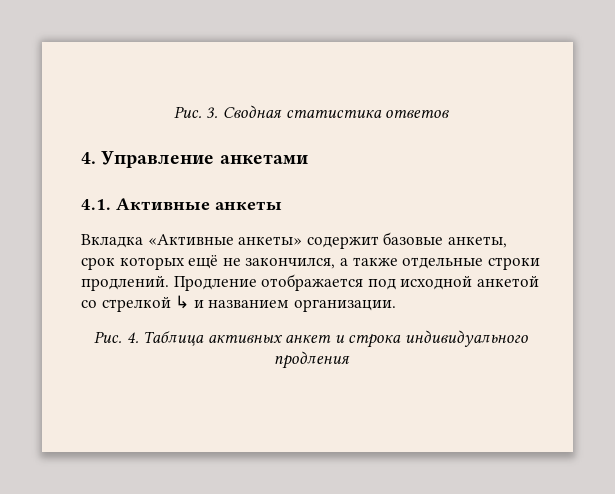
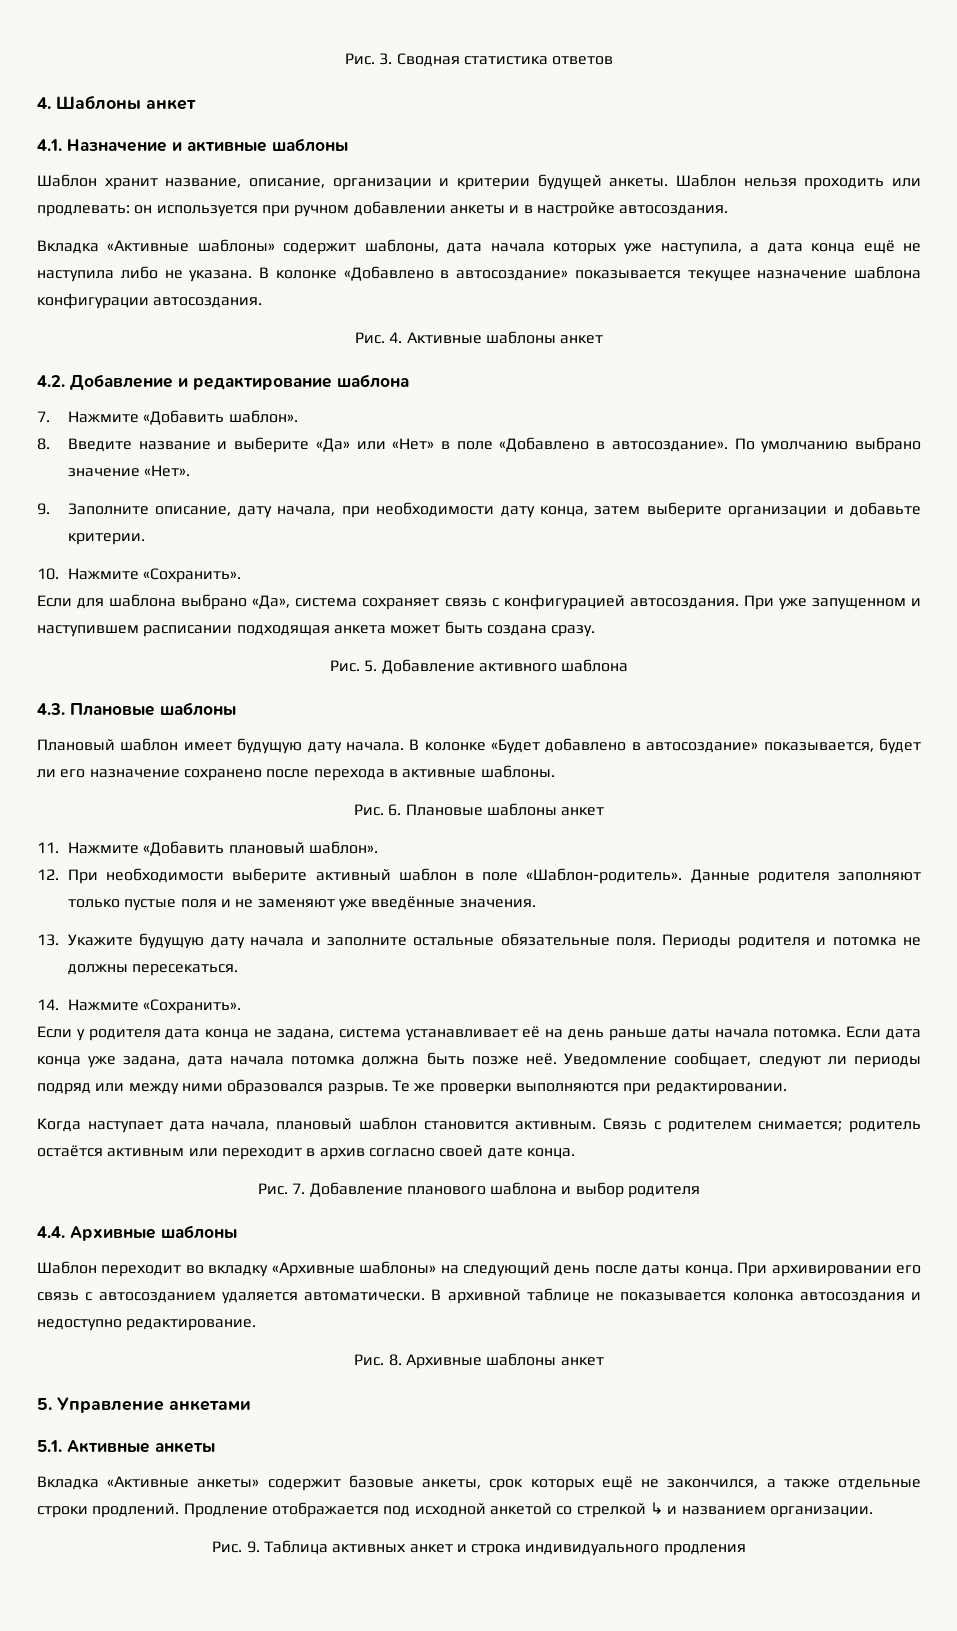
(96, 158) none -> [56,95,196,110] [37,138,348,152] [37,174,921,190] [37,201,729,217] [37,239,922,255] [37,266,921,282] [37,293,263,309] [354,331,604,344] [37,374,409,390] [37,410,298,425] [37,437,921,453] [68,465,191,477] [37,502,922,518] [68,533,146,545] [37,568,242,583] [37,594,921,610] [37,621,596,637] [329,659,629,674] [37,702,236,716] [37,738,921,754] [37,765,555,781] [353,803,605,816] [37,841,378,856] [37,868,921,884] [68,896,536,911] [37,933,921,949] [68,964,239,976] [37,999,242,1014] [37,1026,922,1041] [37,1052,921,1068] [37,1079,787,1095] [37,1117,921,1133] [37,1145,575,1160] [257,1182,701,1198] [37,1225,237,1241] [37,1261,922,1277] [37,1288,921,1304] [37,1319,257,1331] [354,1353,604,1369] [37,1398,52,1410] Шаблоны анкет // 4.1. Назначение и активные шаблоны // Шаблон хранит название, описание, организации и критерии будущей анкеты. Шаблон нельзя проходить или продлевать: он используется при ручном добавлении анкеты и в настройке автосоздания. // Вкладка «Активные шаблоны» содержит шаблоны, дата начала которых уже наступила, а дата конца ещё не наступила либо не указана. В колонке «Добавлено в автосоздание» показывается текущее назначение шаблона конфигурации автосоздания. // Рис. 4. Активные шаблоны анкет // 4.2. Добавление и редактирование шаблона // 7. Нажмите «Добавить шаблон». // 8. Введите название и выберите «Да» или «Нет» в поле «Добавлено в автосоздание». По умолчанию выбрано значение «Нет». // 9. Заполните описание, дату начала, при необходимости дату конца, затем выберите организации и добавьте критерии. // 10. Нажмите «Сохранить». // Если для шаблона выбрано «Да», система сохраняет связь с конфигурацией автосоздания. При уже запущенном и наступившем расписании подходящая анкета может быть создана сразу. // Рис. 5. Добавление активного шаблона // 4.3. Плановые шаблоны // Плановый шаблон имеет будущую дату начала. В колонке «Будет добавлено в автосоздание» показывается, будет ли его назначение сохранено после перехода в активные шаблоны. // Рис. 6. Плановые шаблоны анкет // 11. Нажмите «Добавить плановый шаблон». // 12. При необходимости выберите активный шаблон в поле «Шаблон-родитель». Данные родителя заполняют только пустые поля и не заменяют уже введённые значения. // 13. Укажите будущую дату начала и заполните остальные обязательные поля. Периоды родителя и потомка не должны пересекаться. // 14. Нажмите «Сохранить». // Если у родителя дата конца не задана, система устанавливает её на день раньше даты начала потомка. Если дата конца уже задана, дата начала потомка должна быть позже неё. Уведомление сообщает, следуют ли периоды подряд или между ними образовался разрыв. Те же проверки выполняются при редактировании. // Когда наступает дата начала, плановый шаблон становится активным. Связь с родителем снимается; родитель остаётся активным или переходит в архив согласно своей дате конца. // Рис. 7. Добавление планового шаблона и выбор родителя // 4.4. Архивные шаблоны // Шаблон переходит во вкладку «Архивные шаблоны» на следующий день после даты конца. При архивировании его связь с автосозданием удаляется автоматически. В архивной таблице не показывается колонка автосоздания и недоступно редактирование. // Рис. 8. Архивные шаблоны анкет // 5.
[81,199,111,210] 4.1. -> [37,1440,62,1452] 5.1.
[126,332,139,343] 4. -> [246,1541,260,1553] 9.

